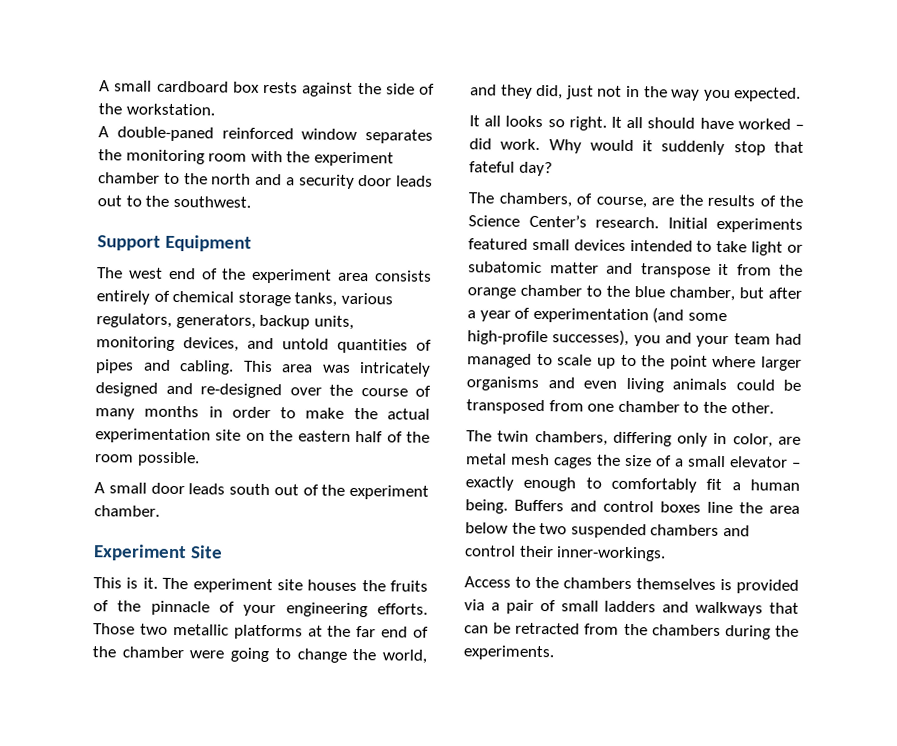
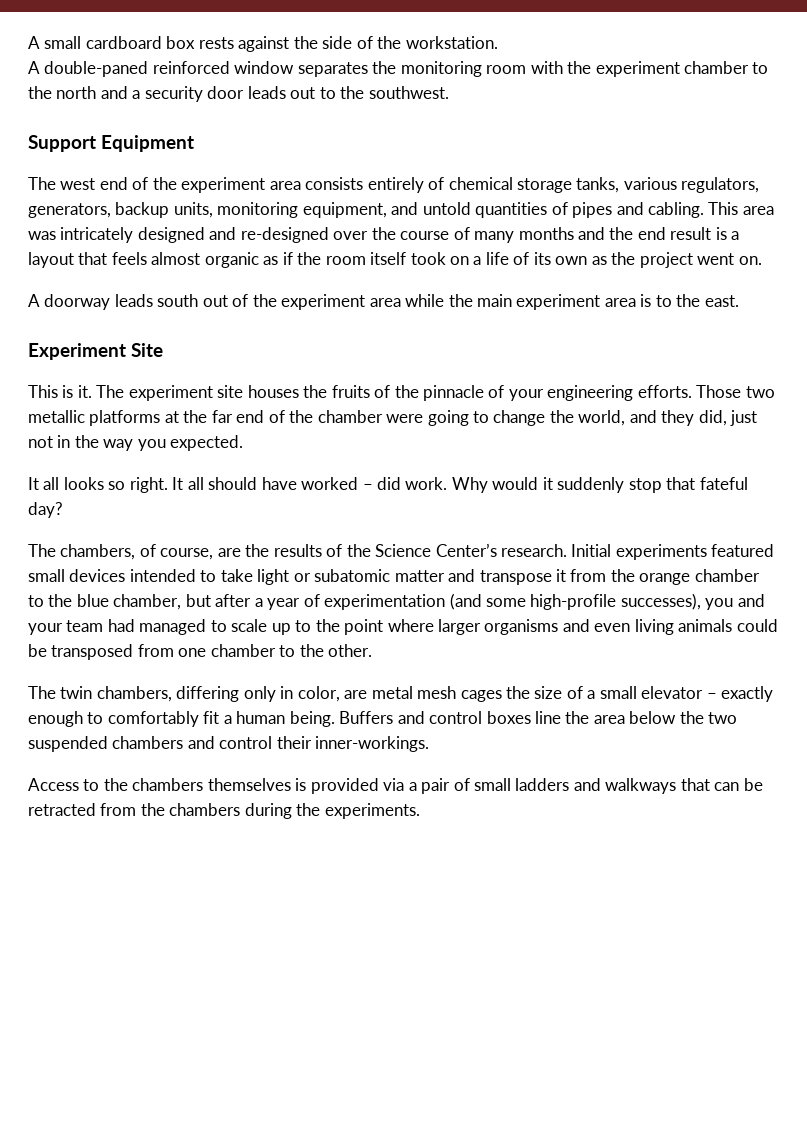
[183,337,239,352] devices, -> [302,202,387,218] equipment,
[208,406,430,420] [95,428,430,444] [94,451,200,467] [94,482,185,495] in order to make the actual experimentation site on the eastern half of the room possible. // A small door -> [578,227,740,240] [28,252,762,268] [28,294,111,310] and the end result is a layout that feels almost organic as if the room itself took on a life of its own as the project went on. // A doorway
[94,505,160,517] chamber. -> [369,294,739,310] area while the main experiment area is to the east.

